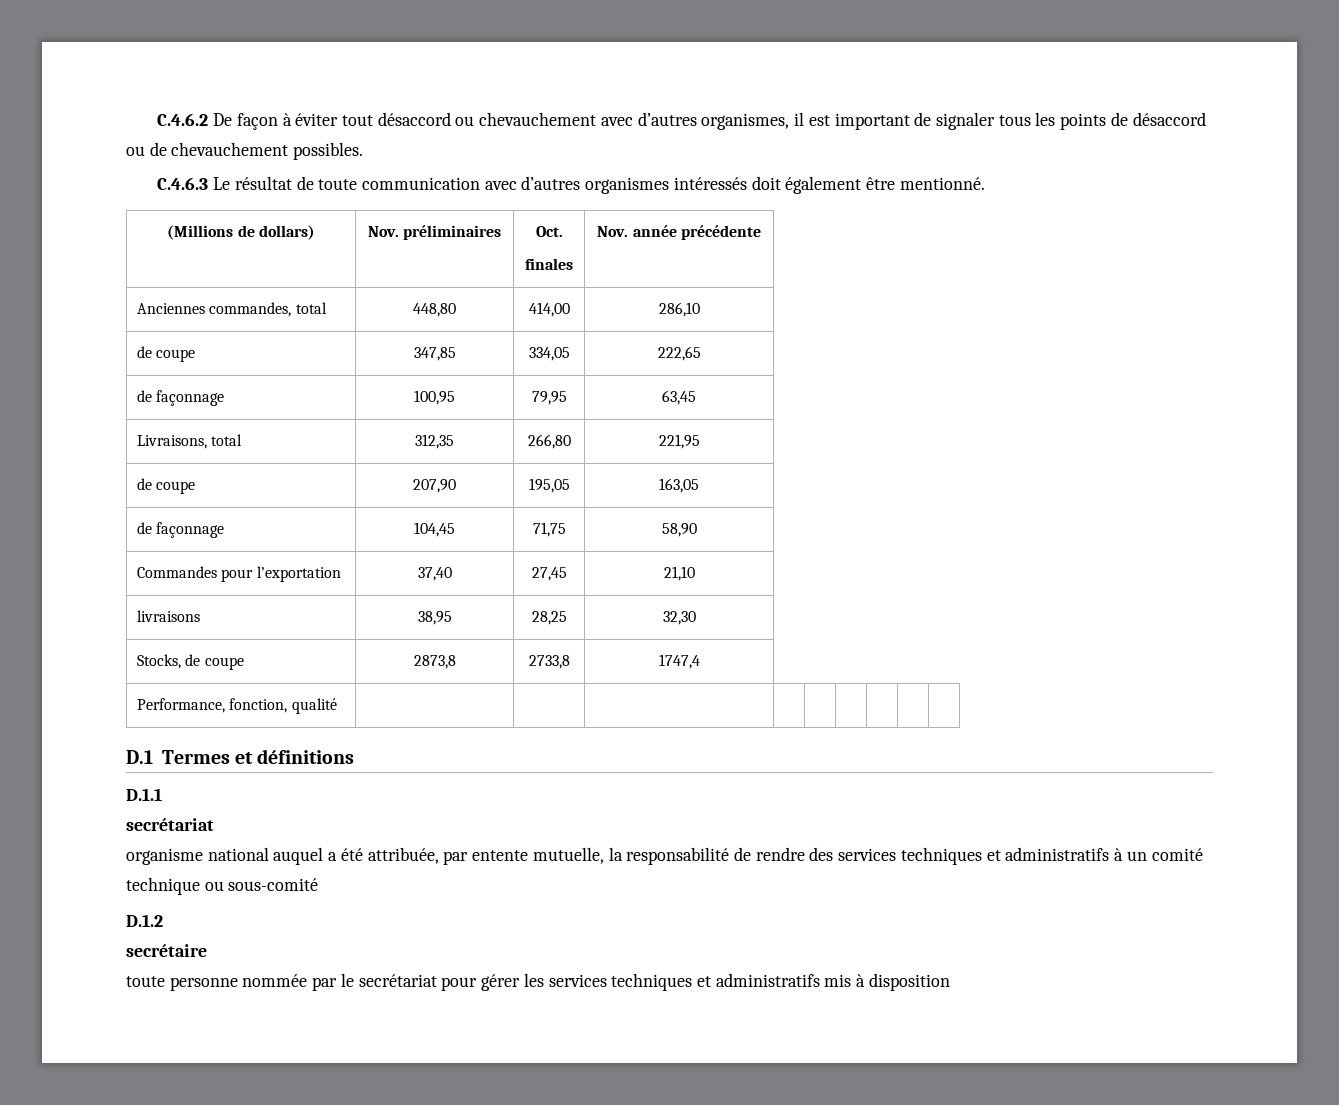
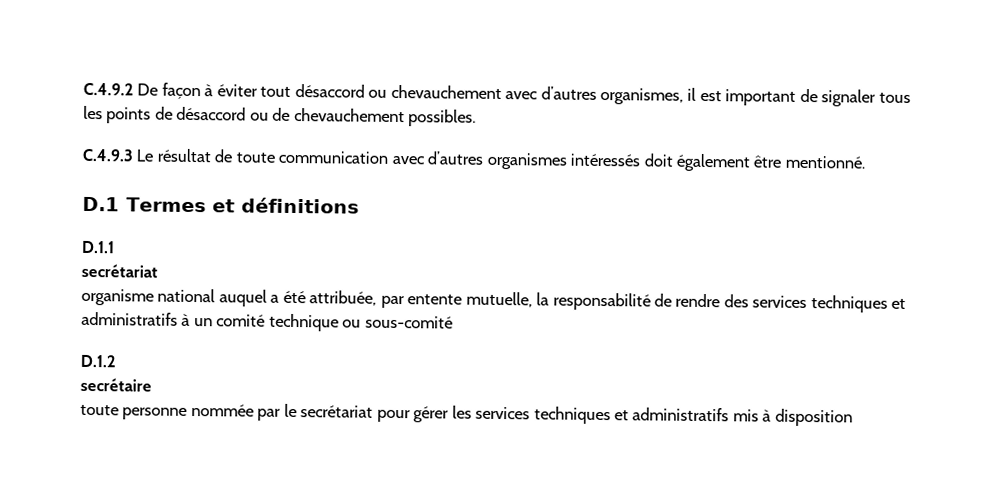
[157,113,209,126] C.4.6.2 -> [83,82,134,96] C.4.9.2
[157,177,209,190] C.4.6.3 -> [82,148,133,162] C.4.9.3
[167,225,315,240] [367,225,502,240] [535,226,563,237] [525,258,573,270] [597,225,761,240] [137,302,327,317] [412,303,456,317] [528,302,570,317] [658,302,700,317] [137,346,196,362] [413,347,456,361] [528,347,570,361] [657,346,701,361] [137,390,225,406] [413,390,455,405] [531,391,567,405] [662,390,696,405] [137,434,243,449] [414,434,454,449] [527,434,571,449] [658,434,700,449] [137,478,196,494] [412,479,456,493] [528,478,570,493] [659,478,699,493] [137,522,225,538] [413,522,455,537] [532,522,566,537] [661,523,697,537] [137,566,341,582] [417,567,452,581] [531,567,567,581] [663,566,695,581] [137,610,201,622] [417,611,452,625] [531,611,567,625] [662,611,696,625] [137,654,244,670] [413,655,456,669] [528,655,570,669] [658,654,700,669] [137,698,337,714] // (Millions de dollars) | Nov. préliminaires | Oct. // finales | Nov. année précédente // Anciennes commandes, total | 448,80 | 414,00 | 286,10 // de coupe | 347,85 | 334,05 | 222,65 // de façonnage | 100,95 | 79,95 | 63,45 // Livraisons, total | 312,35 | 266,80 | 221,95 // de coupe | 207,90 | 195,05 | 163,05 // de façonnage | 104,45 | 71,75 | 58,90 // Commandes pour l’exportation | 37,40 | 27,45 | 21,10 // livraisons | 38,95 | 28,25 | 32,30 // Stocks, de coupe | 2873,8 | 2733,8 | 1747,4 // Performance, fonction, qualité | | | | | | | | | -> (865, 162) none

